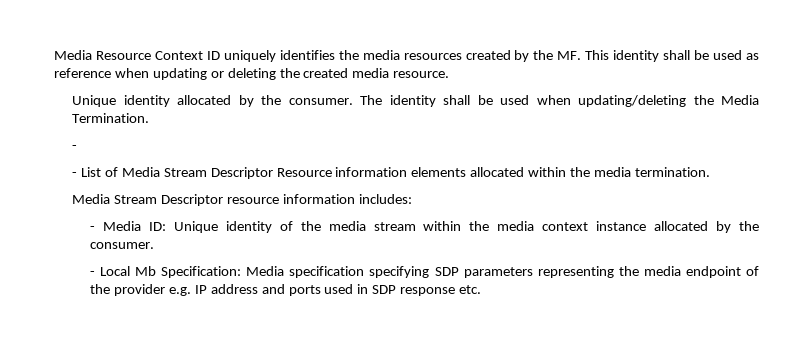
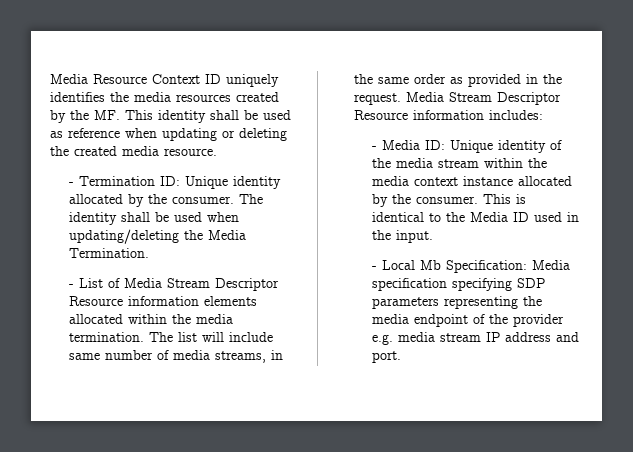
(450, 74) none -> [68,176,180,186] - Termination ID:
[72,172,78,177] // - -> (74, 286) none
[72,194,279,206] // Media Stream Descriptor resource -> [148,332,273,342] [68,350,283,363] [353,74,562,87] [353,92,561,105] [353,110,408,120] The list will include same number of media streams, in the same order as provided in the request. Media Stream Descriptor Resource
(155, 245) none -> [483,194,527,204] [372,212,580,222] [372,230,434,243] This is identical to the Media ID used in the input.
(191, 291) none -> [398,332,482,342] media stream
[288,284,482,296] ports used in SDP response etc. -> [372,351,402,363] port.

